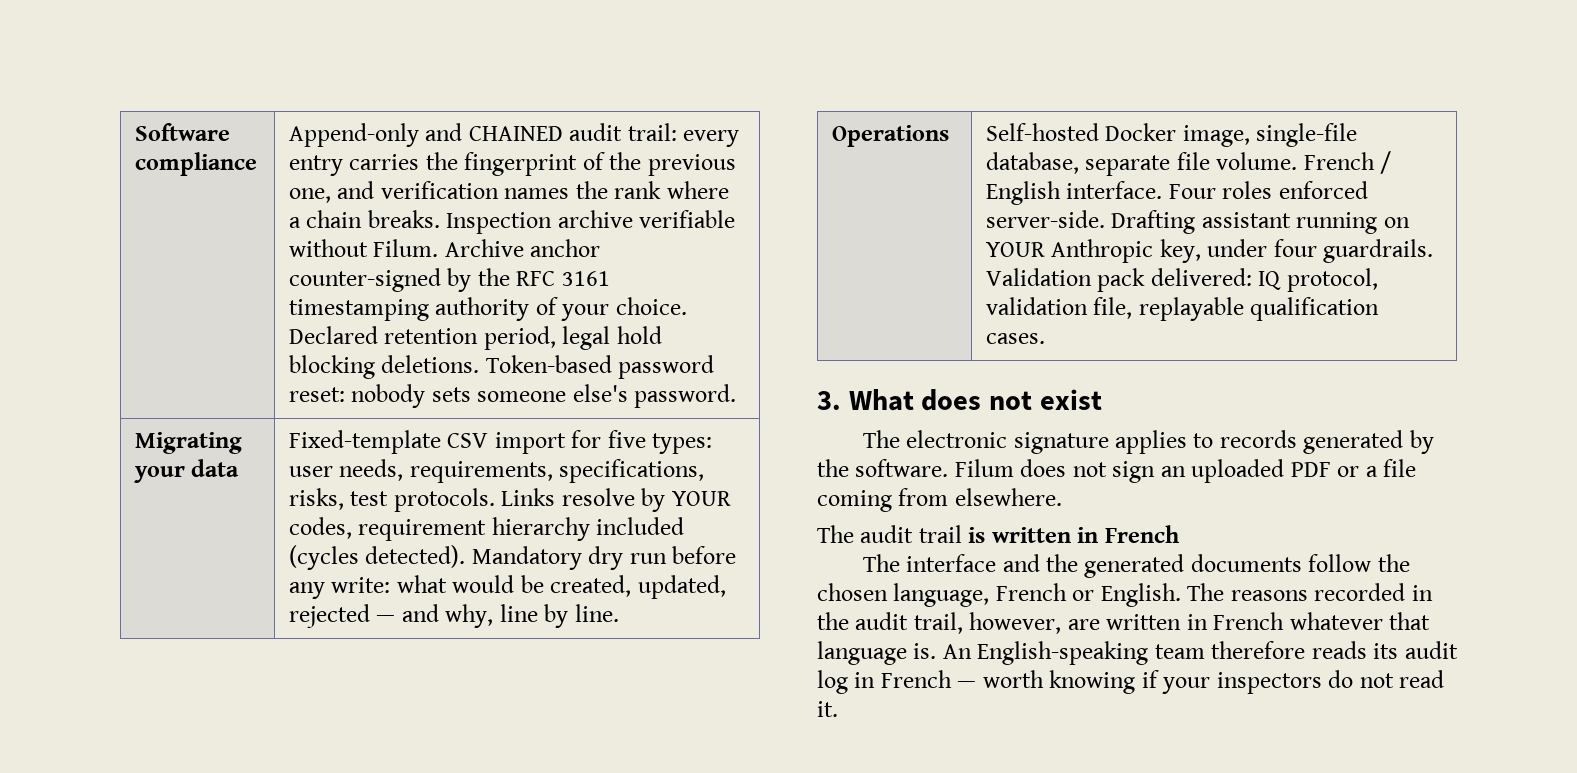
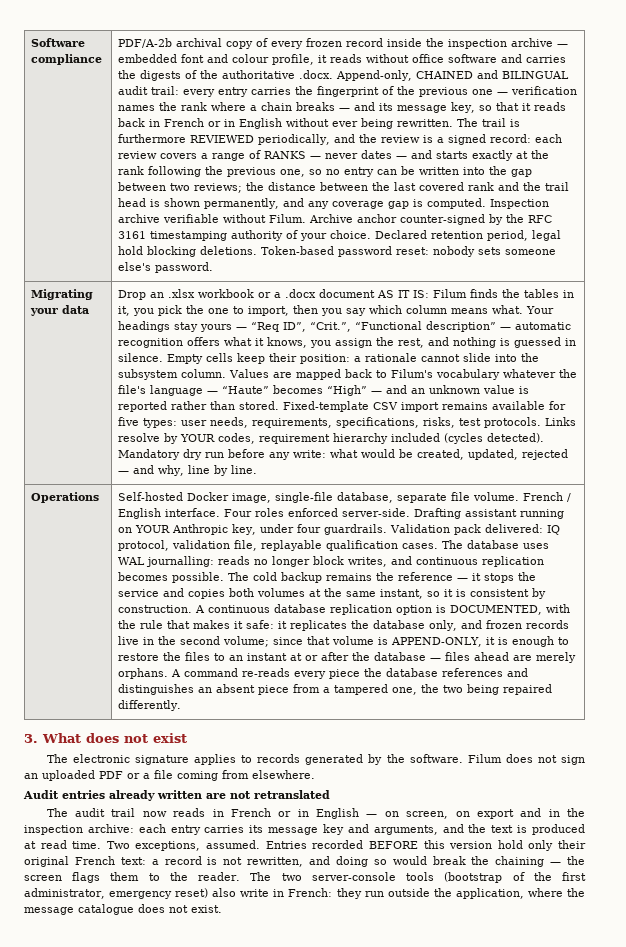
[288,123,563,147] Append-only and CHAINED -> [118,38,569,49] [118,54,567,65] [118,70,570,81] PDF/A-2b archival copy of every frozen record inside the inspection archive — embedded font and colour profile, it reads without office software and carries the digests of the authoritative .docx. Append-only, CHAINED and BILINGUAL
[288,181,375,203] one, and -> [472,89,509,95] one —
[367,210,440,228] breaks. -> [296,102,567,113] [118,118,521,129] [118,134,563,145] [118,150,550,161] [118,166,533,177] [118,182,570,193] [118,198,487,209] breaks — and its message key, so that it reads back in French or in English without ever being rewritten. The trail is furthermore REVIEWED periodically, and the review is a signed record: each review covers a range of RANKS — never dates — and starts exactly at the rank following the previous one, so no entry can be written into the gap between two reviews; the distance between the last covered rank and the trail head is shown permanently, and any coverage gap is computed.
(240, 468) none -> [118,289,575,300] [118,305,555,316] [118,321,572,332] [118,337,577,348] [118,353,540,364] [118,369,578,380] [118,385,530,396] [118,401,280,412] Drop an .xlsx workbook or a .docx document AS IT IS: Filum finds the tables in it, you pick the one to import, then you say which column means what. Your headings stay yours — “Req ID”, “Crit.”, “Functional description” — automatic recognition offers what it knows, you assign the rest, and nothing is guessed in silence. Empty cells keep their position: a rationale cannot slide into the subsystem column. Values are mapped back to Filum's vocabulary whatever the file's language — “Haute” becomes “High” — and an unknown value is reported rather than stored.
(566, 443) none -> [442,401,546,410] remains available
(1045, 338) none -> [442,540,550,549] [118,556,545,567] [118,572,537,583] [118,588,547,599] [118,604,571,615] [118,620,570,631] [118,636,570,647] [118,652,577,663] [118,668,529,679] [118,684,553,695] [118,700,182,711] The database uses WAL journalling: reads no longer block writes, and continuous replication becomes possible. The cold backup remains the reference — it stops the service and copies both volumes at the same instant, so it is consistent by construction. A continuous database replication option is DOCUMENTED, with the rule that makes it safe: it replicates the database only, and frozen records live in the second volume; since that volume is APPEND-ONLY, it is enough to restore the files to an instant at or after the database — files ahead are merely orphans. A command re-reads every piece the database references and distinguishes an absent piece from a tampered one, the two being repaired differently.
(1062, 497) none -> [23,790,330,801] // Audit entries already written are not retranslated
[968,525,1179,543] [862,554,1410,578] [817,583,1433,607] [817,612,1431,634] [817,641,1458,665] [817,670,1445,694] [817,701,838,717] is written in French // The interface and the generated documents follow the chosen language, French or English. The reasons recorded in the audit trail, however, are written in French whatever that language is. An English-speaking team therefore reads its audit log in French — worth knowing if your inspectors do not read it. -> [142,808,585,819] [24,824,585,835] [24,840,587,851] [24,856,585,867] [24,872,586,883] [24,888,585,899] [24,904,222,915] now reads in French or in English — on screen, on export and in the inspection archive: each entry carries its message key and arguments, and the text is produced at read time. Two exceptions, assumed. Entries recorded BEFORE this version hold only their original French text: a record is not rewritten, and doing so would break the chaining — the screen flags them to the reader. The two server-console tools (bootstrap of the first administrator, emergency reset) also write in French: they run outside the application, where the message catalogue does not exist.

